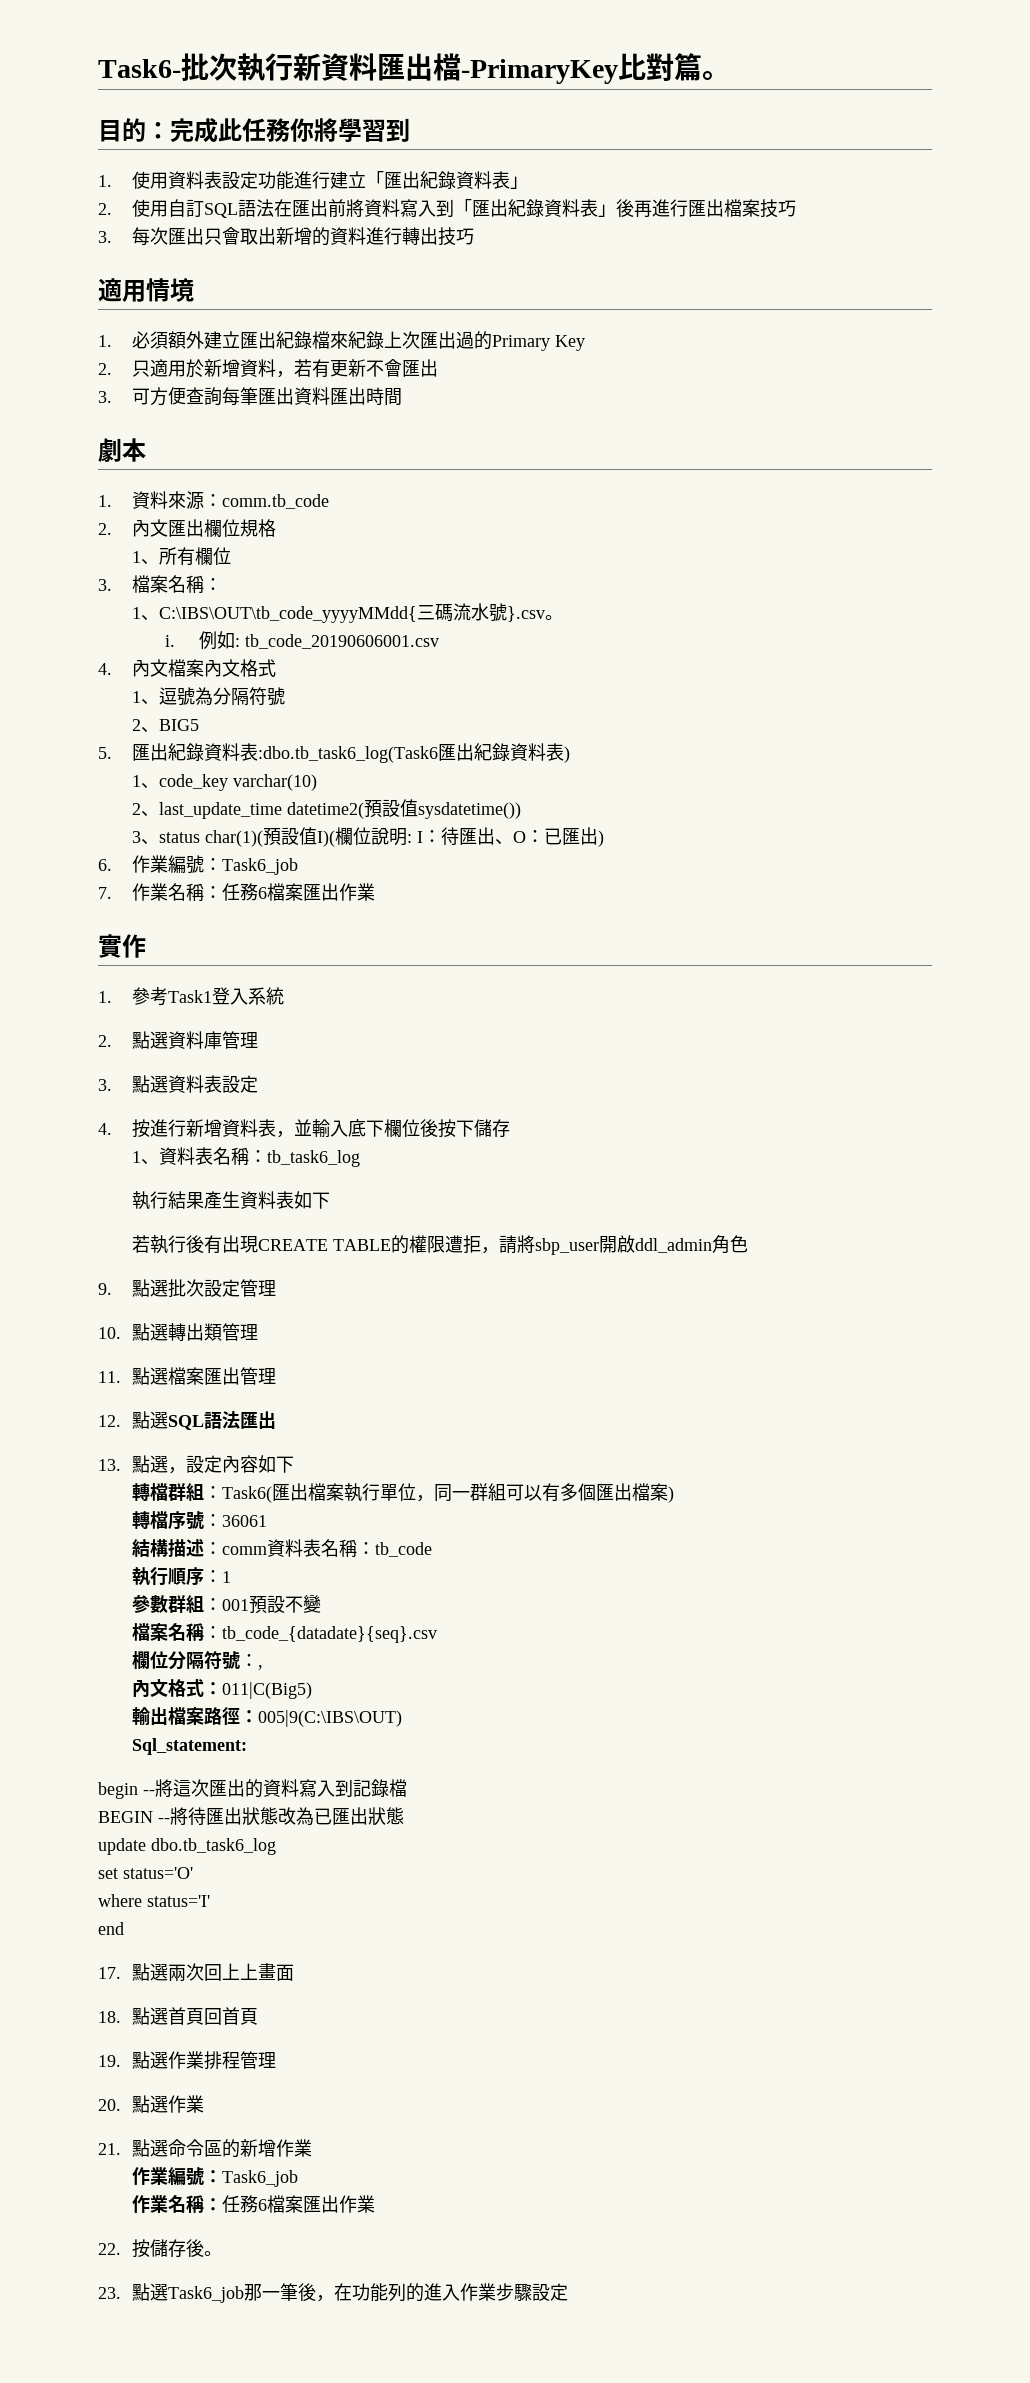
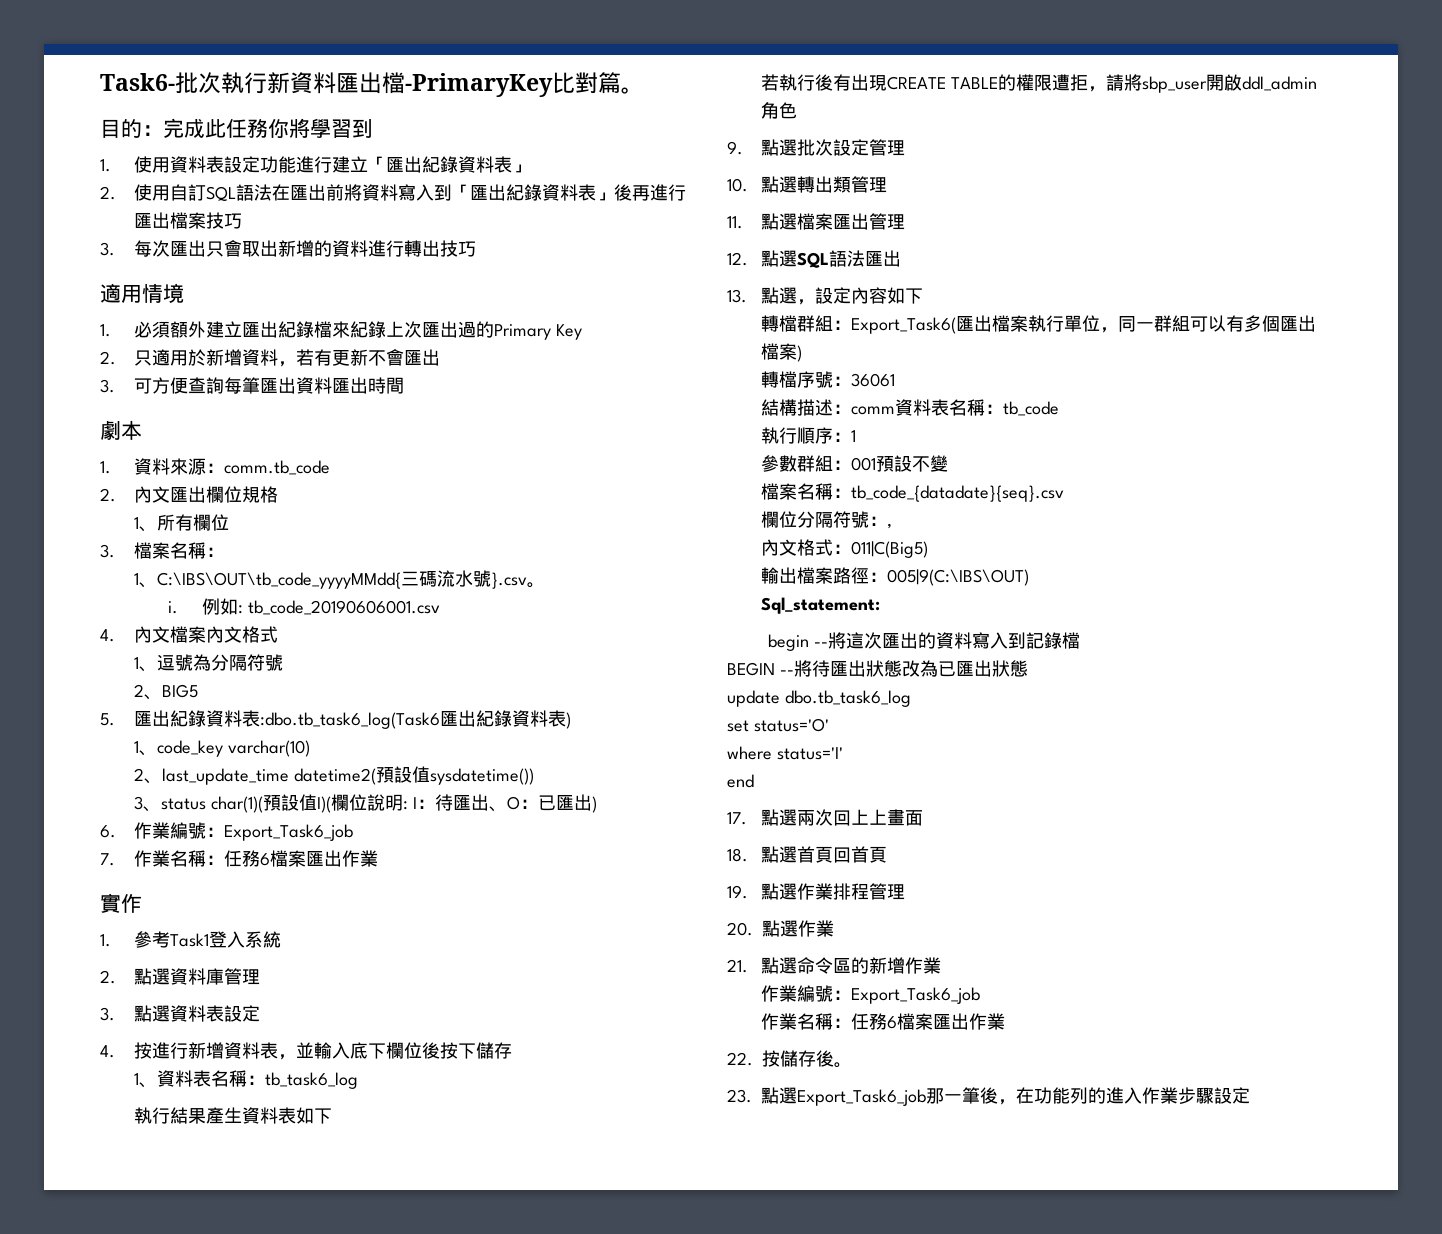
[221,858,298,875] Task6_job -> [223,824,353,841] Export_Task6_job
[221,1486,272,1503] Task6( -> [850,317,956,334] Export_Task6(
[221,2170,298,2187] Task6_job -> [850,987,980,1004] Export_Task6_job
[167,2286,244,2303] Task6_job -> [797,1089,926,1106] Export_Task6_job

